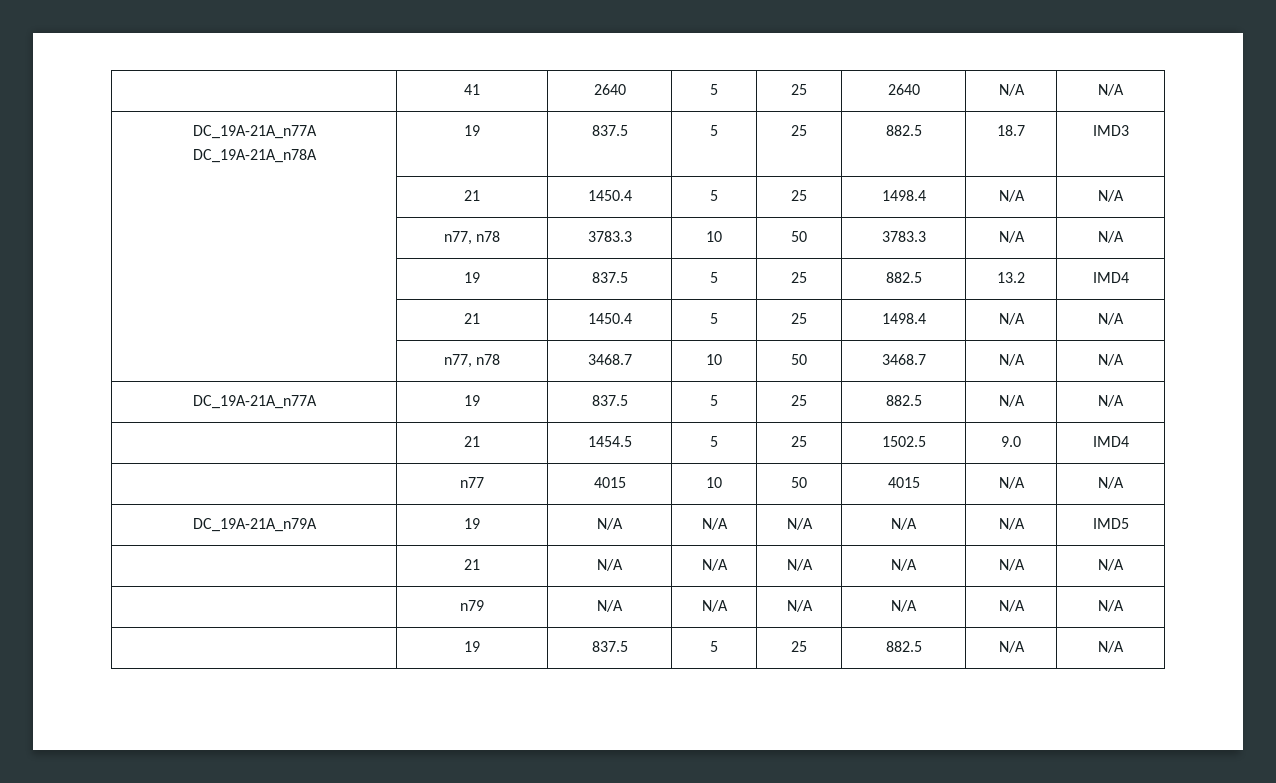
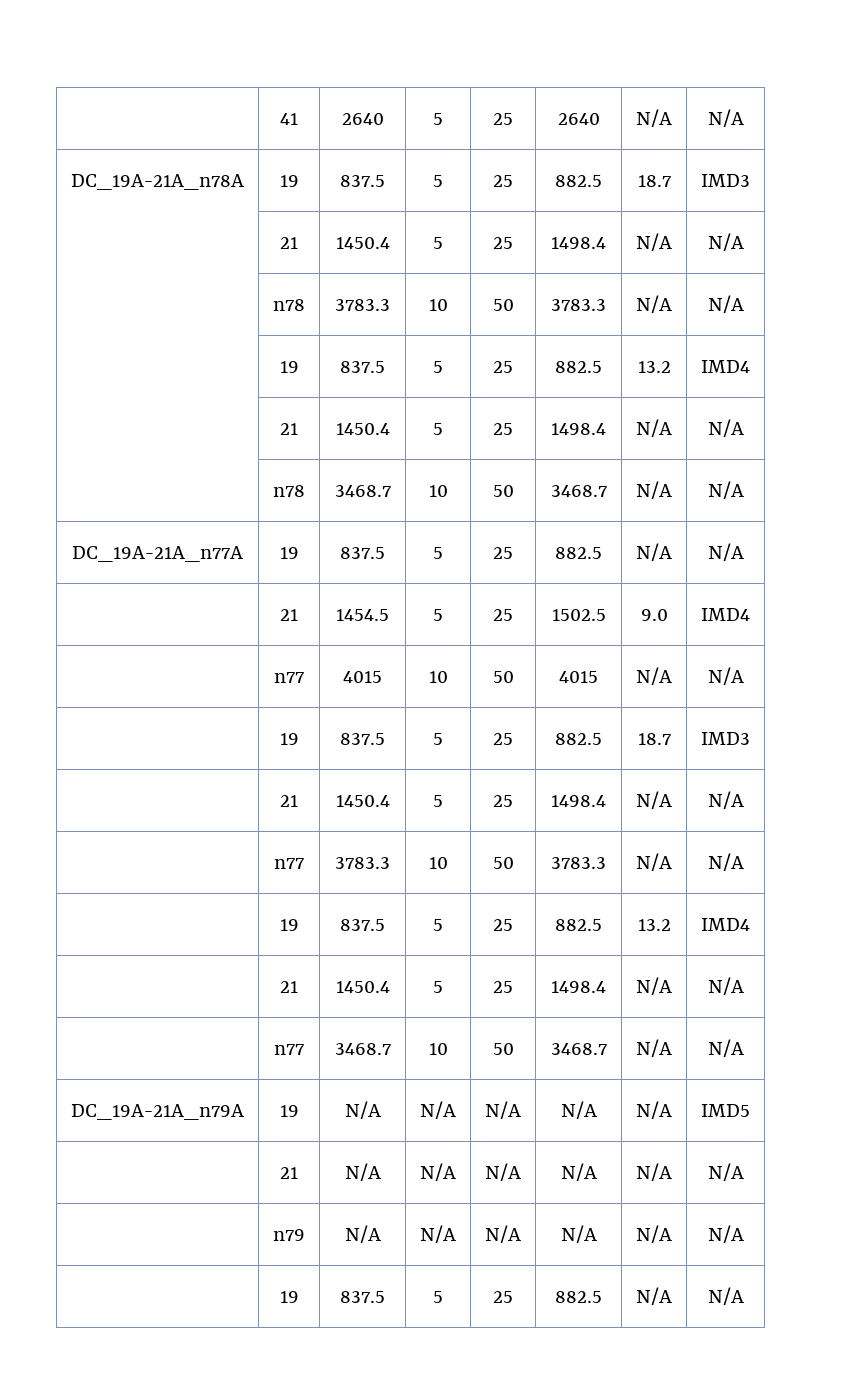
[192,125,317,139] DC_19A-21A_n77A // -> (744, 118) none
[443,231,472,245] n77, -> (744, 242) none
[443,354,472,368] n77, -> (744, 428) none
(1124, 483) none -> [279,733,299,745] [340,733,385,745] [433,733,443,745] [493,733,513,745] [555,733,602,745] [637,733,671,745] [701,732,750,745] [280,795,298,807] [335,795,390,807] [433,795,443,807] [493,795,513,807] [551,795,606,807] [636,791,672,809] [707,791,744,809] [274,858,304,869] [335,857,390,869] [428,857,448,869] [492,857,514,869] [551,857,606,869] [636,853,672,871] [707,853,744,871] [279,919,299,931] [340,919,385,931] [433,919,443,931] [493,919,513,931] [555,919,602,931] [637,919,671,931] [701,918,750,931] [280,981,298,993] [335,981,390,993] [433,981,443,993] [493,981,513,993] [551,981,606,993] [636,977,672,995] [707,977,744,995] [274,1044,304,1055] [334,1043,391,1055] [428,1043,448,1055] [492,1043,514,1055] [550,1043,607,1055] [636,1039,672,1057] [707,1039,744,1057] // | 19 | 837.5 | 5 | 25 | 882.5 | 18.7 | IMD3 // | 21 | 1450.4 | 5 | 25 | 1498.4 | N/A | N/A // | n77 | 3783.3 | 10 | 50 | 3783.3 | N/A | N/A // | 19 | 837.5 | 5 | 25 | 882.5 | 13.2 | IMD4 // | 21 | 1450.4 | 5 | 25 | 1498.4 | N/A | N/A // | n77 | 3468.7 | 10 | 50 | 3468.7 | N/A | N/A

